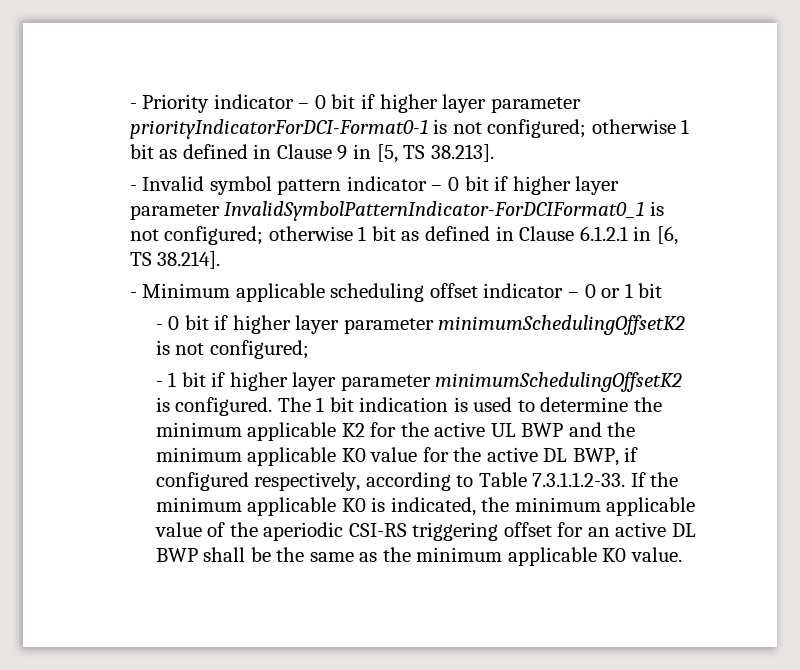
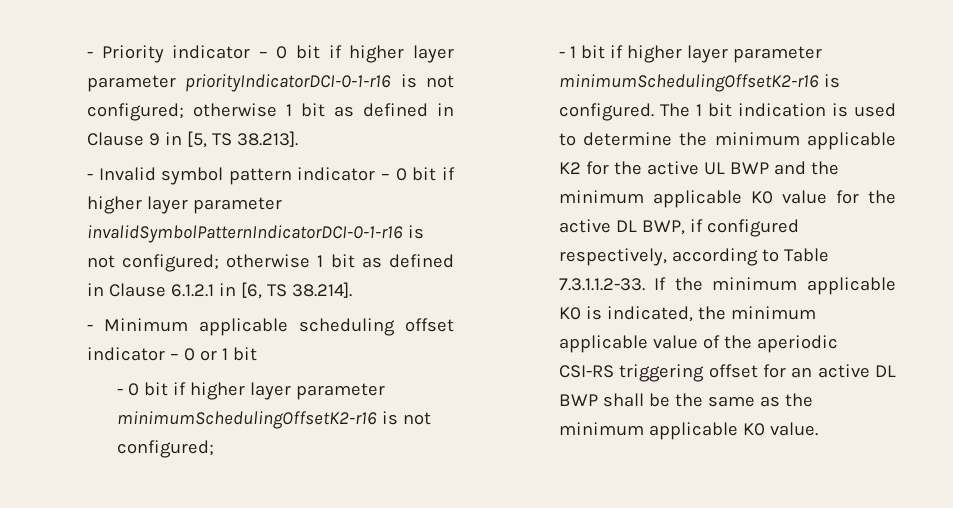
[129,119,428,139] priorityIndicatorForDCI-Format0-1 -> [185,74,392,92] priorityIndicatorDCI-0-1-r16
[224,201,645,221] InvalidSymbolPatternIndicator-ForDCIFormat0_1 -> [86,225,403,243] invalidSymbolPatternIndicatorDCI-0-1-r16
[438,315,686,335] minimumSchedulingOffsetK2 -> [116,411,377,429] minimumSchedulingOffsetK2-r16
[435,372,683,392] minimumSchedulingOffsetK2 -> [558,74,819,92] minimumSchedulingOffsetK2-r16

